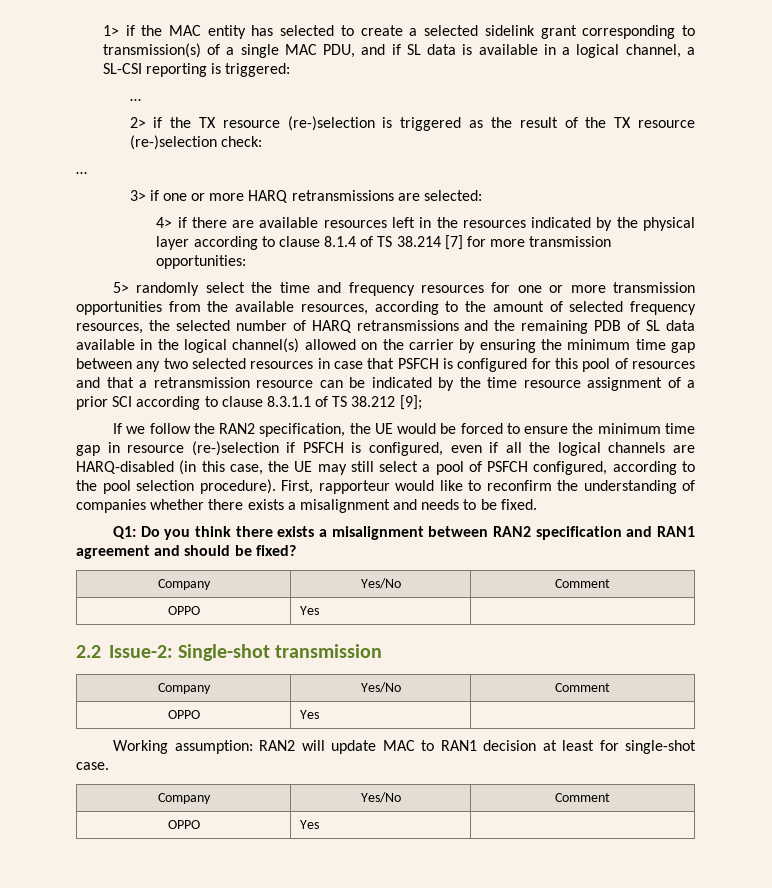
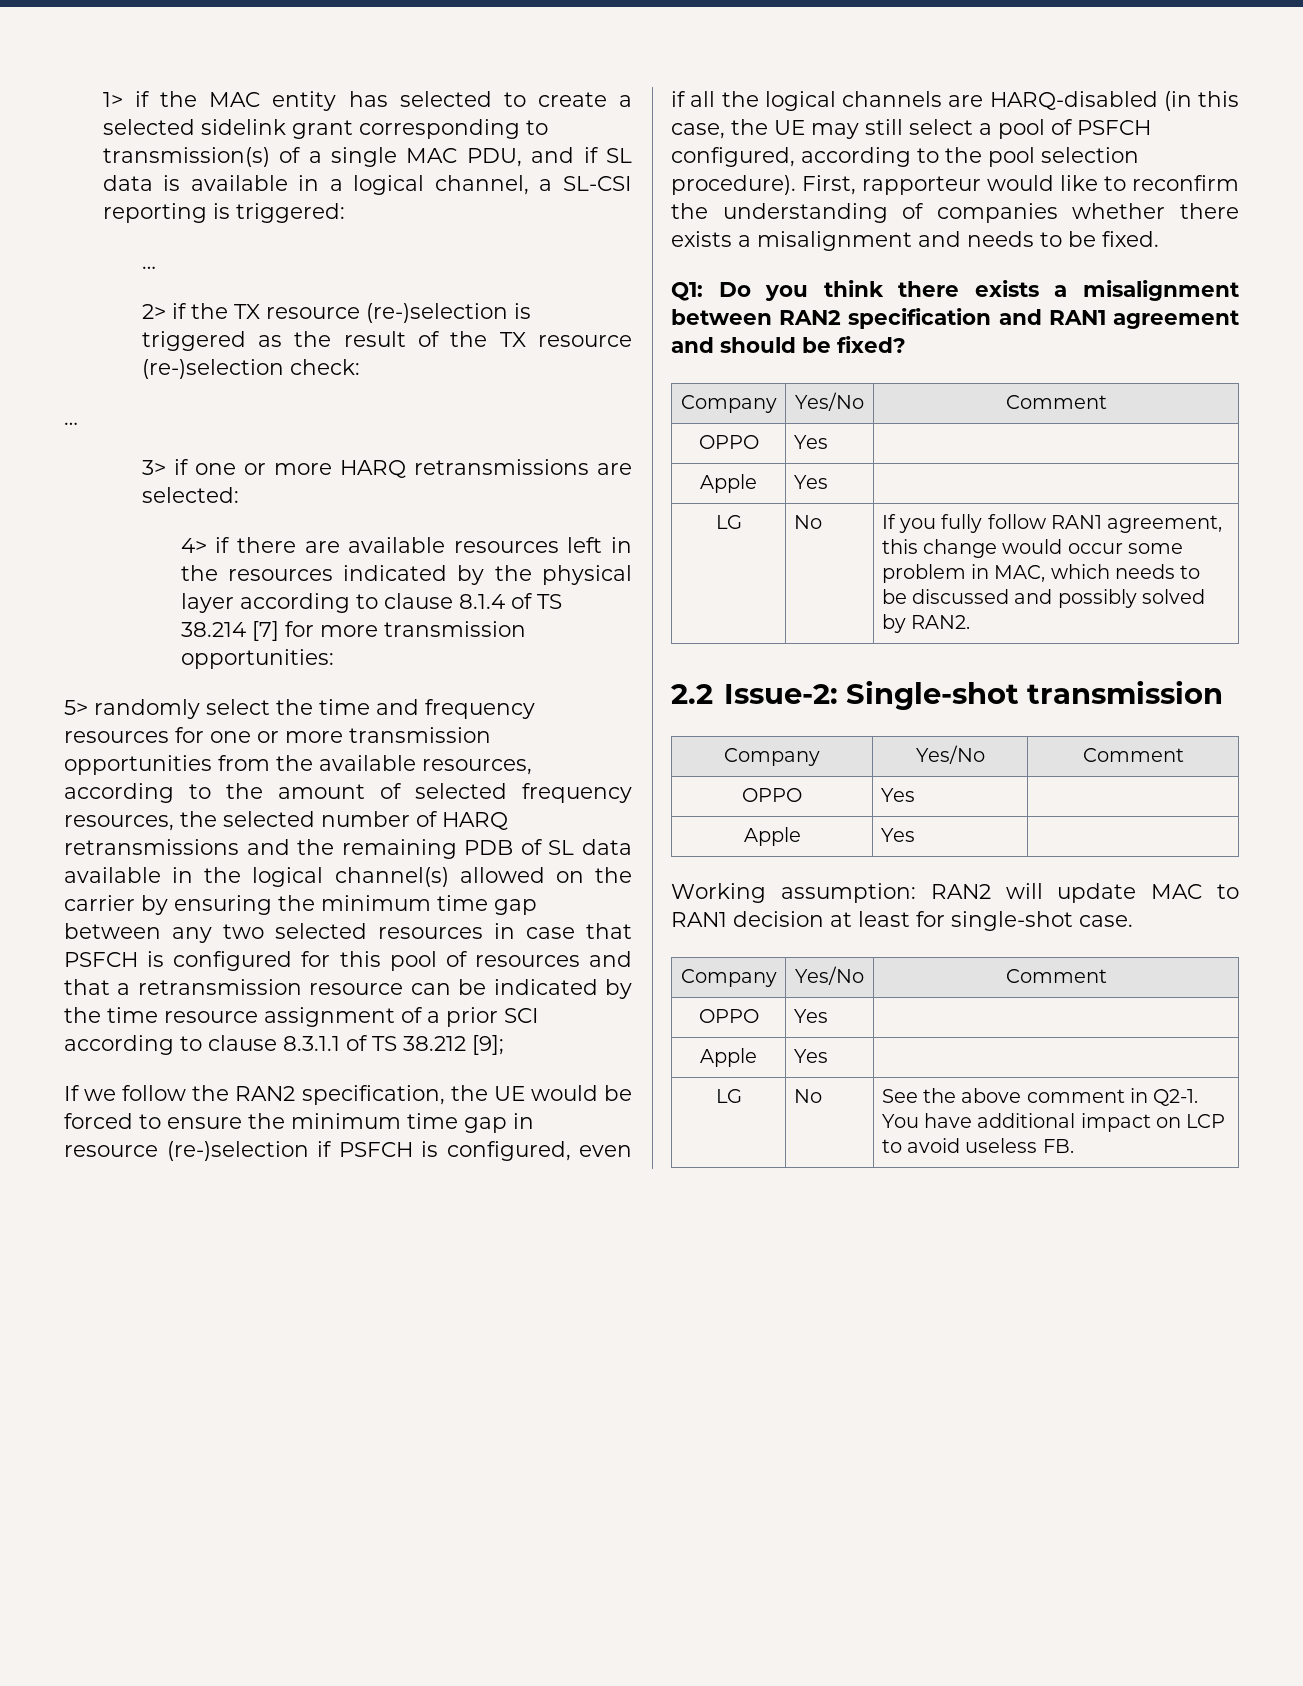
(320, 610) none -> [700,474,757,493] [793,475,828,489] [715,515,742,529] [793,515,822,529] [881,514,1223,533] [881,539,1183,558] [881,564,1201,583] [881,589,1205,608] [881,614,971,633] // Apple | Yes | // LG | No | If you fully follow RAN1 agreement, this change would occur some problem in MAC, which needs to be discussed and possibly solved by RAN2.
(320, 714) none -> [743,827,801,846] [880,828,915,842] // Apple | Yes |
(320, 824) none -> [700,1048,757,1067] [793,1049,828,1063] [715,1089,742,1103] [793,1089,822,1103] [881,1088,1199,1106] [881,1113,1226,1132] [881,1138,1074,1153] // Apple | Yes | // LG | No | See the above comment in Q2-1. You have additional impact on LCP to avoid useless FB.

